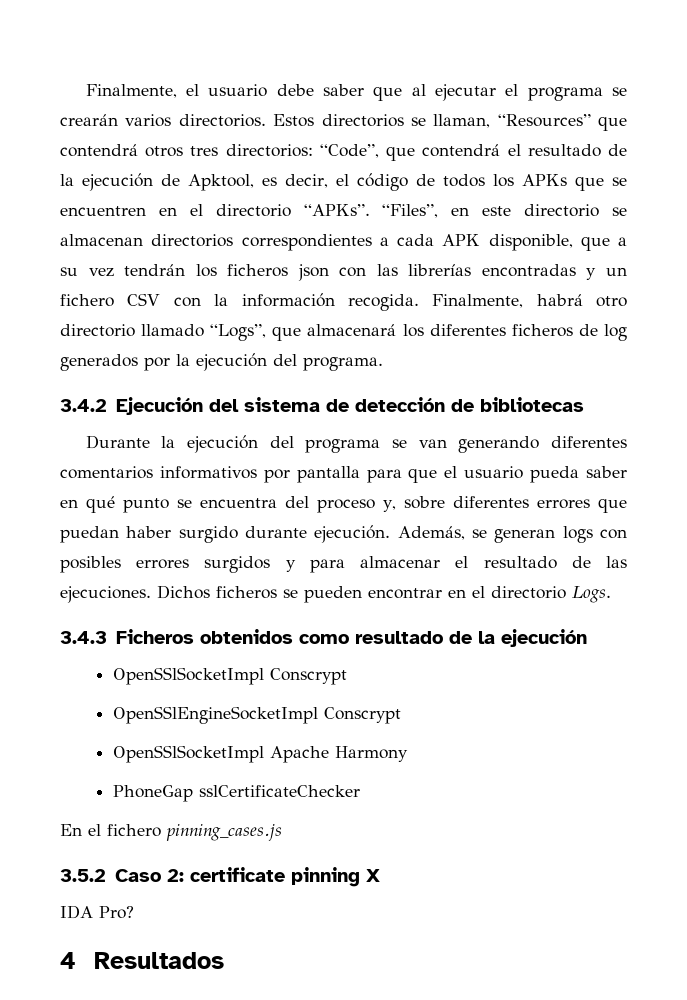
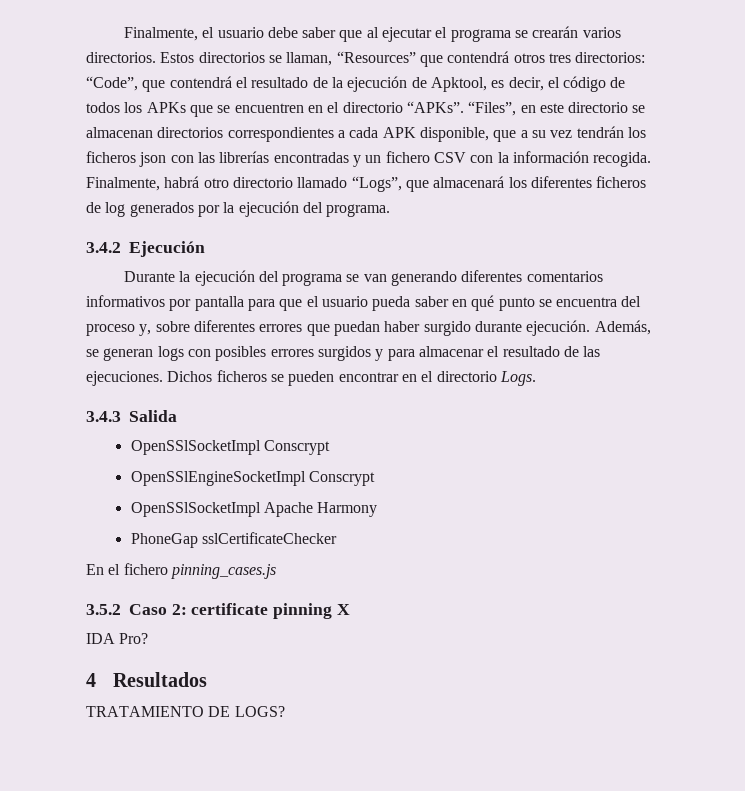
[208,397,584,412] del sistema de detección de bibliotecas -> (205, 249) none
[115,629,587,647] Ficheros obtenidos como resultado de la ejecución -> [129,410,177,422] Salida
(224, 960) none -> [86,706,285,717] // TRATAMIENTO DE LOGS?

